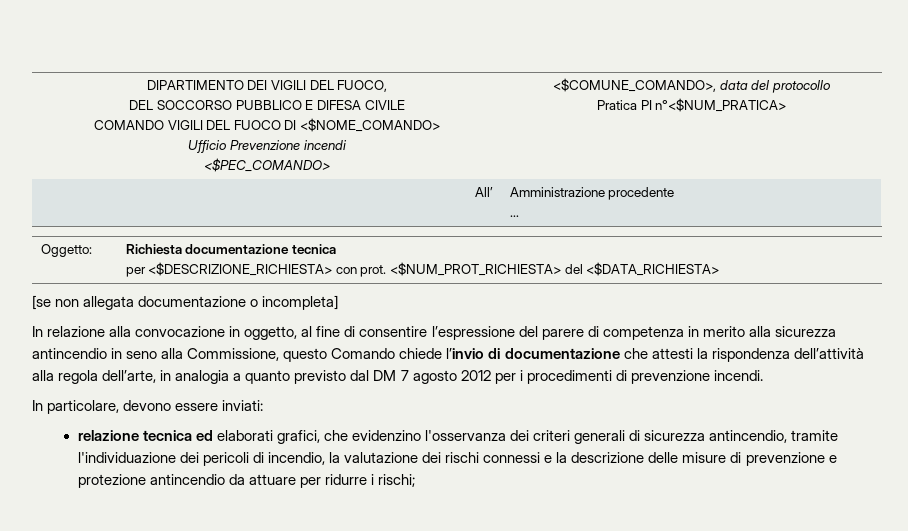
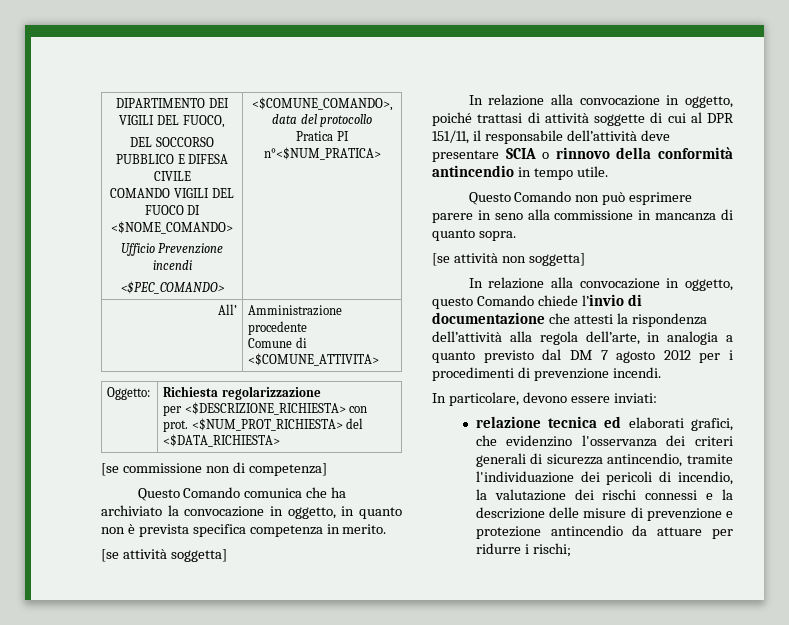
[509,215,519,217] … -> [248,337,307,348] [248,353,380,366] Comune di <$COMUNE_ATTIVITA>
[185,244,336,254] documentazione tecnica -> [221,386,321,400] regolarizzazione
[55,295,339,310] [32,326,836,340] [32,348,280,361] non allegata documentazione o incompleta] // In relazione alla convocazione in oggetto, al fine di consentire l’espressione del parere di competenza in merito alla sicurezza antincendio in seno alla Commissione, -> [122,462,327,476] [137,487,347,501] [101,505,402,519] [101,524,387,537] [101,549,227,562] [468,94,733,108] [432,112,734,126] [432,130,670,144] [432,147,733,162] [432,165,608,180] [468,191,693,205] [432,209,733,223] [432,229,516,241] [432,253,585,266] [468,277,733,291] commissione non di competenza] // Questo Comando comunica che ha archiviato la convocazione in oggetto, in quanto non è prevista specifica competenza in merito. // [se attività soggetta] // In relazione alla convocazione in oggetto, poiché trattasi di attività soggette di cui al DPR 151/11, il responsabile dell’attività deve presentare SCIA o rinnovo della conformità antincendio in tempo utile. // Questo Comando non può esprimere parere in seno alla commissione in mancanza di quanto sopra. // [se attività non soggetta] // In relazione alla convocazione in oggetto,

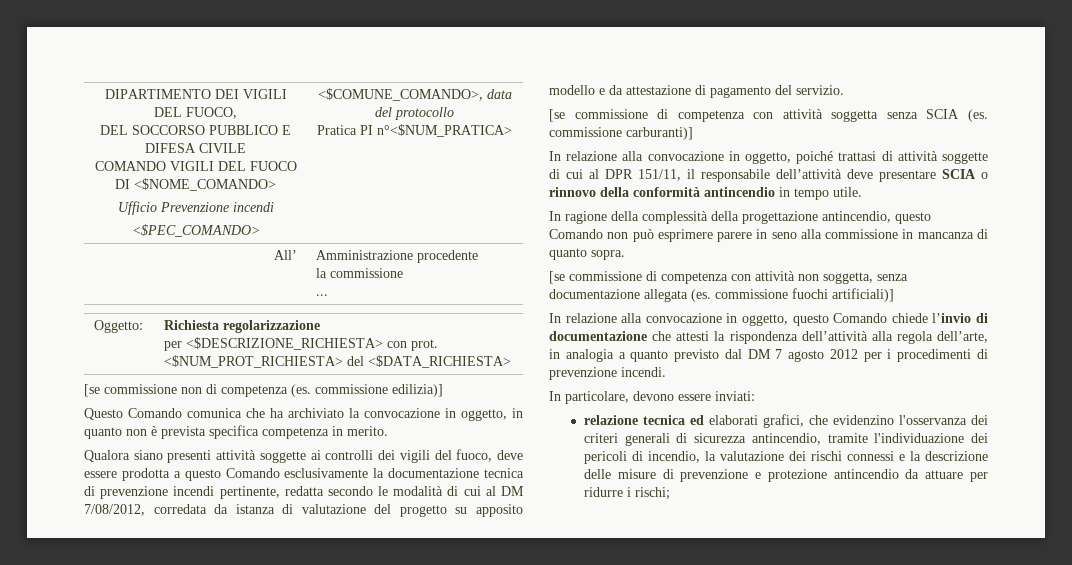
[248,337,307,348] [248,353,380,366] Comune di <$COMUNE_ATTIVITA> -> [316,268,404,278] [316,294,329,296] la commissione // ...
[248,463,327,476] competenza] -> [221,384,443,397] competenza (es. commissione edilizia)]
[101,549,227,562] [se attività soggetta] -> [84,449,524,463] [84,468,524,481] [84,486,524,499] [84,504,523,517] [549,85,844,98] [549,109,988,122] [549,127,693,140] Qualora siano presenti attività soggette ai controlli dei vigili del fuoco, deve essere prodotta a questo Comando esclusivamente la documentazione tecnica di prevenzione incendi pertinente, redatta secondo le modalità di cui al DM 7/08/2012, corredata da istanza di valutazione del progetto su apposito modello e da attestazione di pagamento del servizio. // [se commissione di competenza con attività soggetta senza SCIA (es. commissione carburanti)]
[468,192,511,205] Questo -> [549,211,931,224] In ragione della complessità della progettazione antincendio, questo
[453,253,585,266] attività non soggetta] -> [569,271,908,284] [549,288,894,302] commissione di competenza con attività non soggetta, senza documentazione allegata (es. commissione fuochi artificiali)]

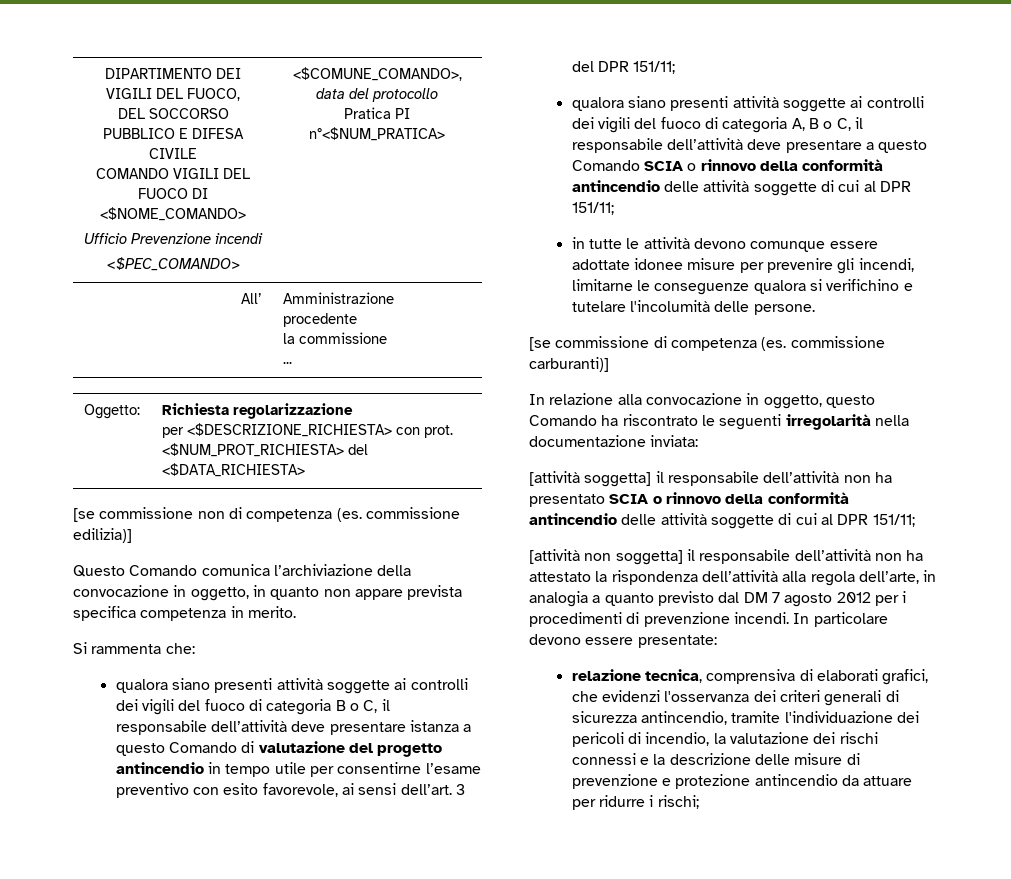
[246,408,360,418] che ha archiviato la -> [273,564,412,576] l’archiviazione della
[151,426,157,436] è -> [354,589,403,600] appare
[84,449,524,463] [84,468,524,481] [84,486,524,499] [84,504,523,517] [549,85,844,98] [549,109,960,122] Qualora siano presenti attività soggette ai controlli dei vigili del fuoco, deve essere prodotta a questo Comando esclusivamente la documentazione tecnica di prevenzione incendi pertinente, redatta secondo le modalità di cui al DM 7/08/2012, corredata da istanza di valutazione del progetto su apposito modello e da attestazione di pagamento del servizio. // [se commissione di competenza con attività soggetta senza SCIA -> [73,642,195,654] [115,678,468,694] [115,699,390,715] [115,720,472,735] [115,741,443,757] [115,762,481,777] [115,783,465,798] [571,61,676,74] [571,96,924,112] [571,117,863,133] [571,138,928,153] [571,159,884,171] [571,180,911,196] [571,202,614,215] [571,237,878,252] [571,258,914,274] [571,279,913,295] [571,300,815,315] [529,336,757,351] Si rammenta che: // qualora siano presenti attività soggette ai controlli dei vigili del fuoco di categoria B o C, il responsabile dell’attività deve presentare istanza a questo Comando di valutazione del progetto antincendio in tempo utile per consentirne l’esame preventivo con esito favorevole, ai sensi dell’art. 3 del DPR 151/11; // qualora siano presenti attività soggette ai controlli dei vigili del fuoco di categoria A, B o C, il responsabile dell’attività deve presentare a questo Comando SCIA o rinnovo della conformità antincendio delle attività soggette di cui al DPR 151/11; // in tutte le attività devono comunque essere adottate idonee misure per prevenire gli incendi, limitarne le conseguenze qualora si verifichino e tutelare l'incolumità delle persone. // [se commissione di competenza
[796,151,988,164] [549,169,988,182] [549,187,862,200] [549,211,931,224] [549,229,988,242] [549,248,625,260] [549,271,908,284] [549,288,894,302] [549,313,988,326] [549,331,710,341] poiché trattasi di attività soggette di cui al DPR 151/11, il responsabile dell’attività deve presentare SCIA o rinnovo della conformità antincendio in tempo utile. // In ragione della complessità della progettazione antincendio, questo Comando non può esprimere parere in seno alla commissione in mancanza di quanto sopra. // [se commissione di competenza con attività non soggetta, senza documentazione allegata (es. commissione fuochi artificiali)] // In relazione alla convocazione in oggetto, questo Comando chiede l’invio di documentazione che attesti -> [825,395,875,408] [529,414,909,430] [529,435,699,447] [529,471,892,487] [529,492,849,507] [529,513,915,529] [529,549,924,565] [529,572,591,582] questo Comando ha riscontrato le seguenti irregolarità nella documentazione inviata: // [attività soggetta] il responsabile dell’attività non ha presentato SCIA o rinnovo della conformità antincendio delle attività soggette di cui al DPR 151/11; // [attività non soggetta] il responsabile dell’attività non ha attestato
[549,391,629,404] // In particolare, -> [793,612,888,627] In particolare
[715,391,755,401] [583,415,704,425] inviati: // relazione tecnica ed -> [637,635,717,648] [571,669,813,684] presentate: // relazione tecnica, comprensiva di
[832,415,894,425] evidenzino -> [601,690,660,702] evidenzi

